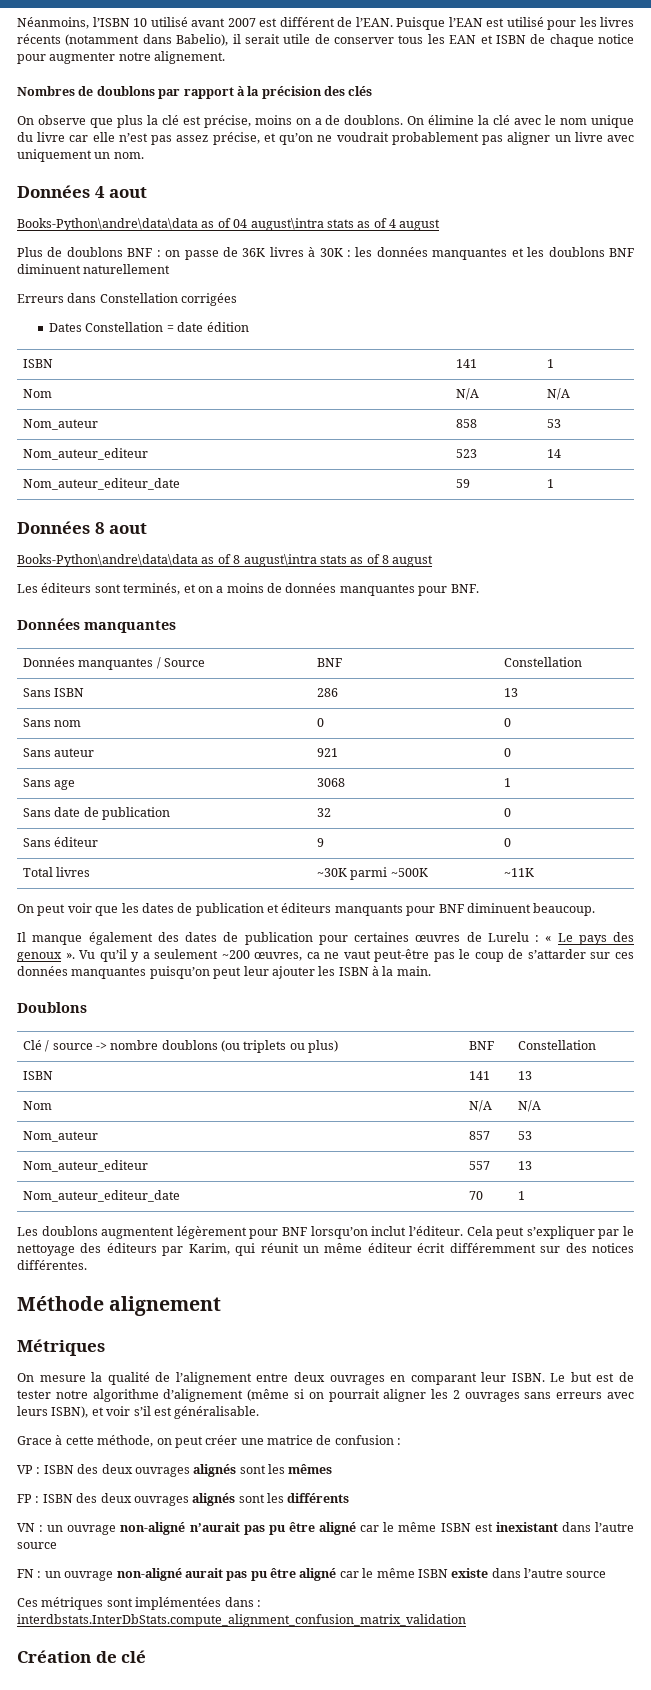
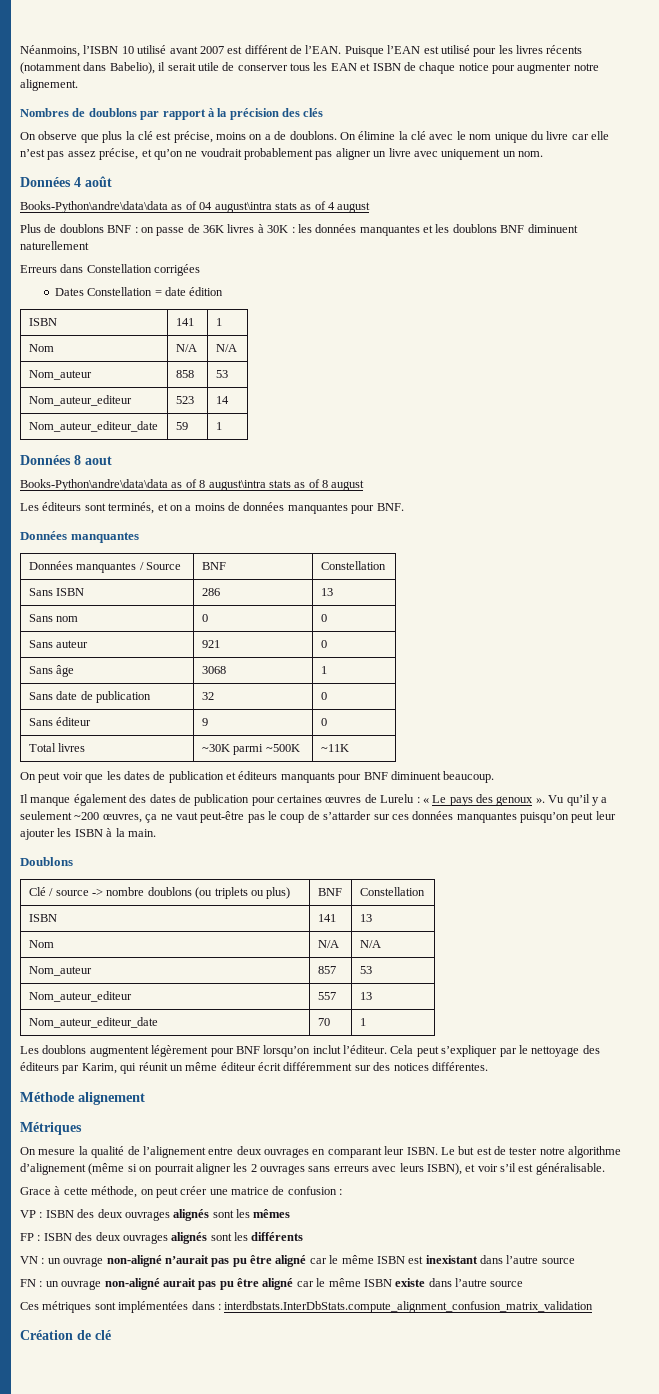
[109,187,148,198] aout -> [85,176,112,187] août
[54,780,76,790] age -> [56,665,75,677] âge
[306,952,320,959] ca -> [145,814,158,823] ça

